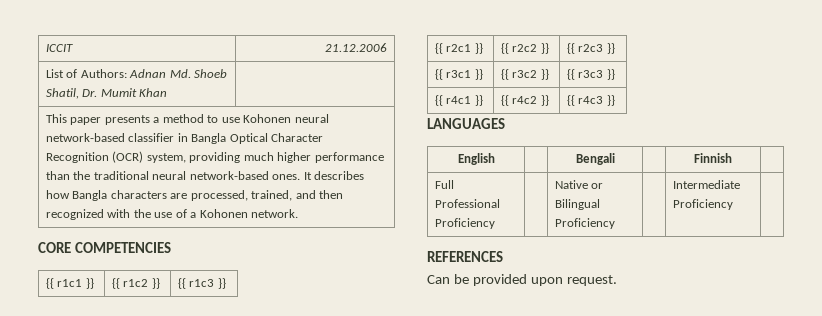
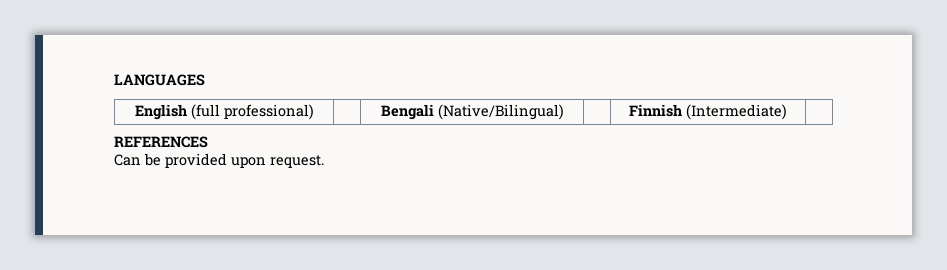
[45,44,73,52] [325,43,388,52] [45,69,228,78] [45,88,168,99] [45,114,329,125] [45,133,324,144] [45,151,384,163] [45,171,365,180] [45,190,344,201] [45,209,299,220] [38,242,171,253] [45,278,94,289] [111,278,160,289] [177,278,226,289] [434,43,483,54] [500,43,549,54] [566,43,615,54] [434,69,483,80] [500,69,549,80] [566,69,615,80] [434,95,483,106] [500,95,549,106] [566,95,615,106] ICCIT | 21.12.2006 // List of Authors: Adnan Md. Shoeb Shatil, Dr. Mumit Khan | // This paper presents a method to use Kohonen neural network-based classifier in Bangla Optical Character Recognition (OCR) system, providing much higher performance than the traditional neural network-based ones. It describes how Bangla characters are processed, trained, and then recognized with the use of a Kohonen network. // CORE COMPETENCIES // {{ r1c1 }} | {{ r1c2 }} | {{ r1c3 }} // {{ r2c1 }} | {{ r2c2 }} | {{ r2c3 }} // {{ r3c1 }} | {{ r3c2 }} | {{ r3c3 }} // {{ r4c1 }} | {{ r4c2 }} | {{ r4c3 }} // -> (114, 80) none
(495, 159) none -> [190,104,314,120] (full professional)
(615, 159) none -> [437,104,564,120] (Native/Bilingual)
[434,180,454,189] [434,199,500,208] [434,218,495,229] [554,180,604,189] [554,199,600,210] [554,218,615,229] [672,180,740,189] [672,199,733,210] | // Full Professional Proficiency | | Native or Bilingual Proficiency | | Intermediate Proficiency -> [686,104,787,120] (Intermediate)

